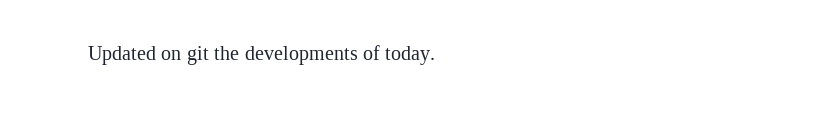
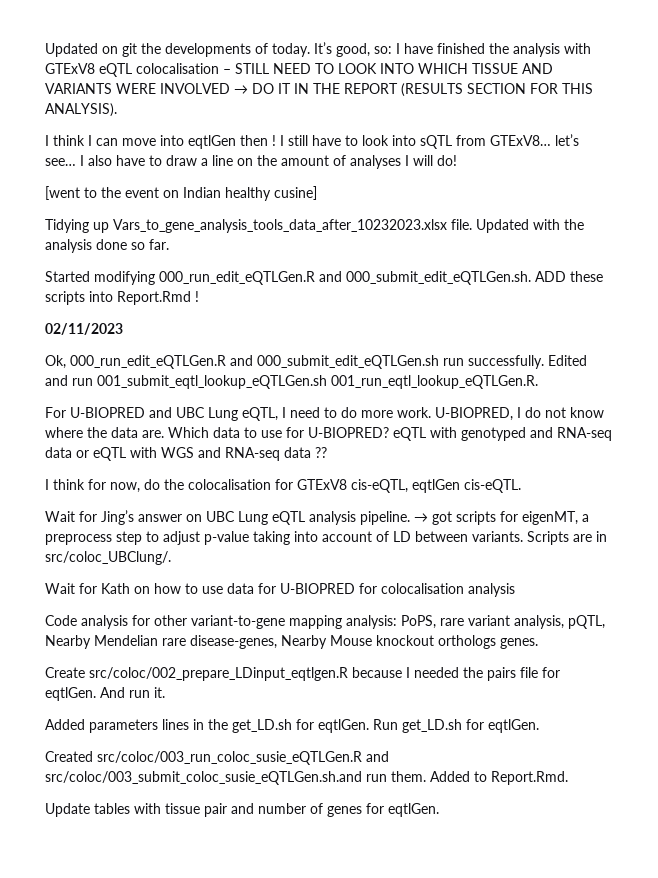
(436, 55) none -> [314,42,591,57] [45,63,553,77] [45,83,593,97] [45,103,117,117] [45,134,579,149] [45,155,457,169] [45,186,317,201] [45,219,584,233] [45,239,169,253] [45,271,603,285] [45,291,199,305] [45,323,123,335] [45,355,587,369] [45,375,538,389] [45,407,604,421] [45,427,612,441] [45,447,327,461] [45,479,521,493] [45,510,589,525] [45,531,607,545] [45,551,171,565] [45,583,515,597] [45,615,605,629] [45,635,538,649] [45,667,560,681] [45,687,165,701] [45,719,539,733] [45,751,389,765] [45,771,568,785] [45,803,439,817] It’s good, so: I have finished the analysis with GTExV8 eQTL colocalisation – STILL NEED TO LOOK INTO WHICH TISSUE AND VARIANTS WERE INVOLVED → DO IT IN THE REPORT (RESULTS SECTION FOR THIS ANALYSIS). // I think I can move into eqtlGen then ! I still have to look into sQTL from GTExV8… let’s see… I also have to draw a line on the amount of analyses I will do! // [went to the event on Indian healthy cusine] // Tidying up Vars_to_gene_analysis_tools_data_after_10232023.xlsx file. Updated with the analysis done so far. // Started modifying 000_run_edit_eQTLGen.R and 000_submit_edit_eQTLGen.sh. ADD these scripts into Report.Rmd ! // 02/11/2023 // Ok, 000_run_edit_eQTLGen.R and 000_submit_edit_eQTLGen.sh run successfully. Edited and run 001_submit_eqtl_lookup_eQTLGen.sh 001_run_eqtl_lookup_eQTLGen.R. // For U-BIOPRED and UBC Lung eQTL, I need to do more work. U-BIOPRED, I do not know where the data are. Which data to use for U-BIOPRED? eQTL with genotyped and RNA-seq data or eQTL with WGS and RNA-seq data ?? // I think for now, do the colocalisation for GTExV8 cis-eQTL, eqtlGen cis-eQTL. // Wait for Jing’s answer on UBC Lung eQTL analysis pipeline. → got scripts for eigenMT, a preprocess step to adjust p-value taking into account of LD between variants. Scripts are in src/coloc_UBClung/. // Wait for Kath on how to use data for U-BIOPRED for colocalisation analysis // Code analysis for other variant-to-gene mapping analysis: PoPS, rare variant analysis, pQTL, Nearby Mendelian rare disease-genes, Nearby Mouse knockout orthologs genes. // Create src/coloc/002_prepare_LDinput_eqtlgen.R because I needed the pairs file for eqtlGen. And run it. // Added parameters lines in the get_LD.sh for eqtlGen. Run get_LD.sh for eqtlGen. // Created src/coloc/003_run_coloc_susie_eQTLGen.R and src/coloc/003_submit_coloc_susie_eQTLGen.sh.and run them. Added to Report.Rmd. // Update tables with tissue pair and number of genes for eqtlGen.

